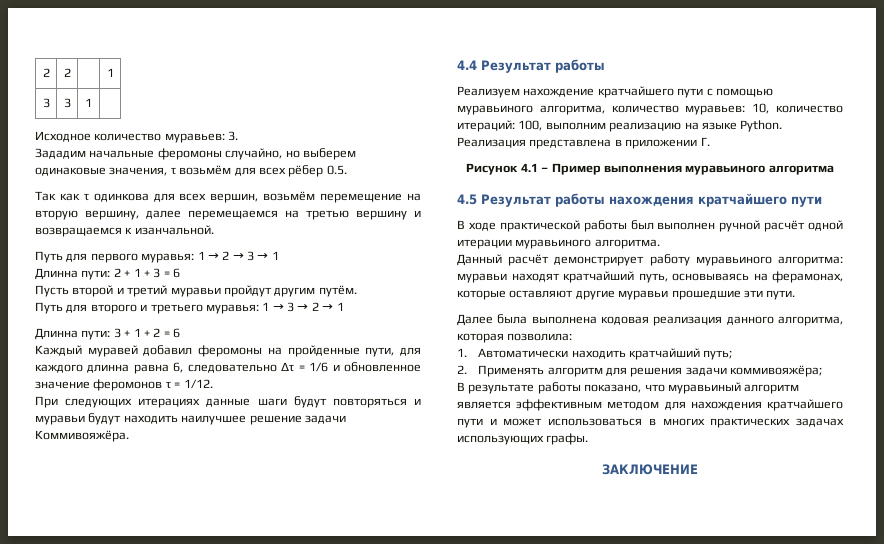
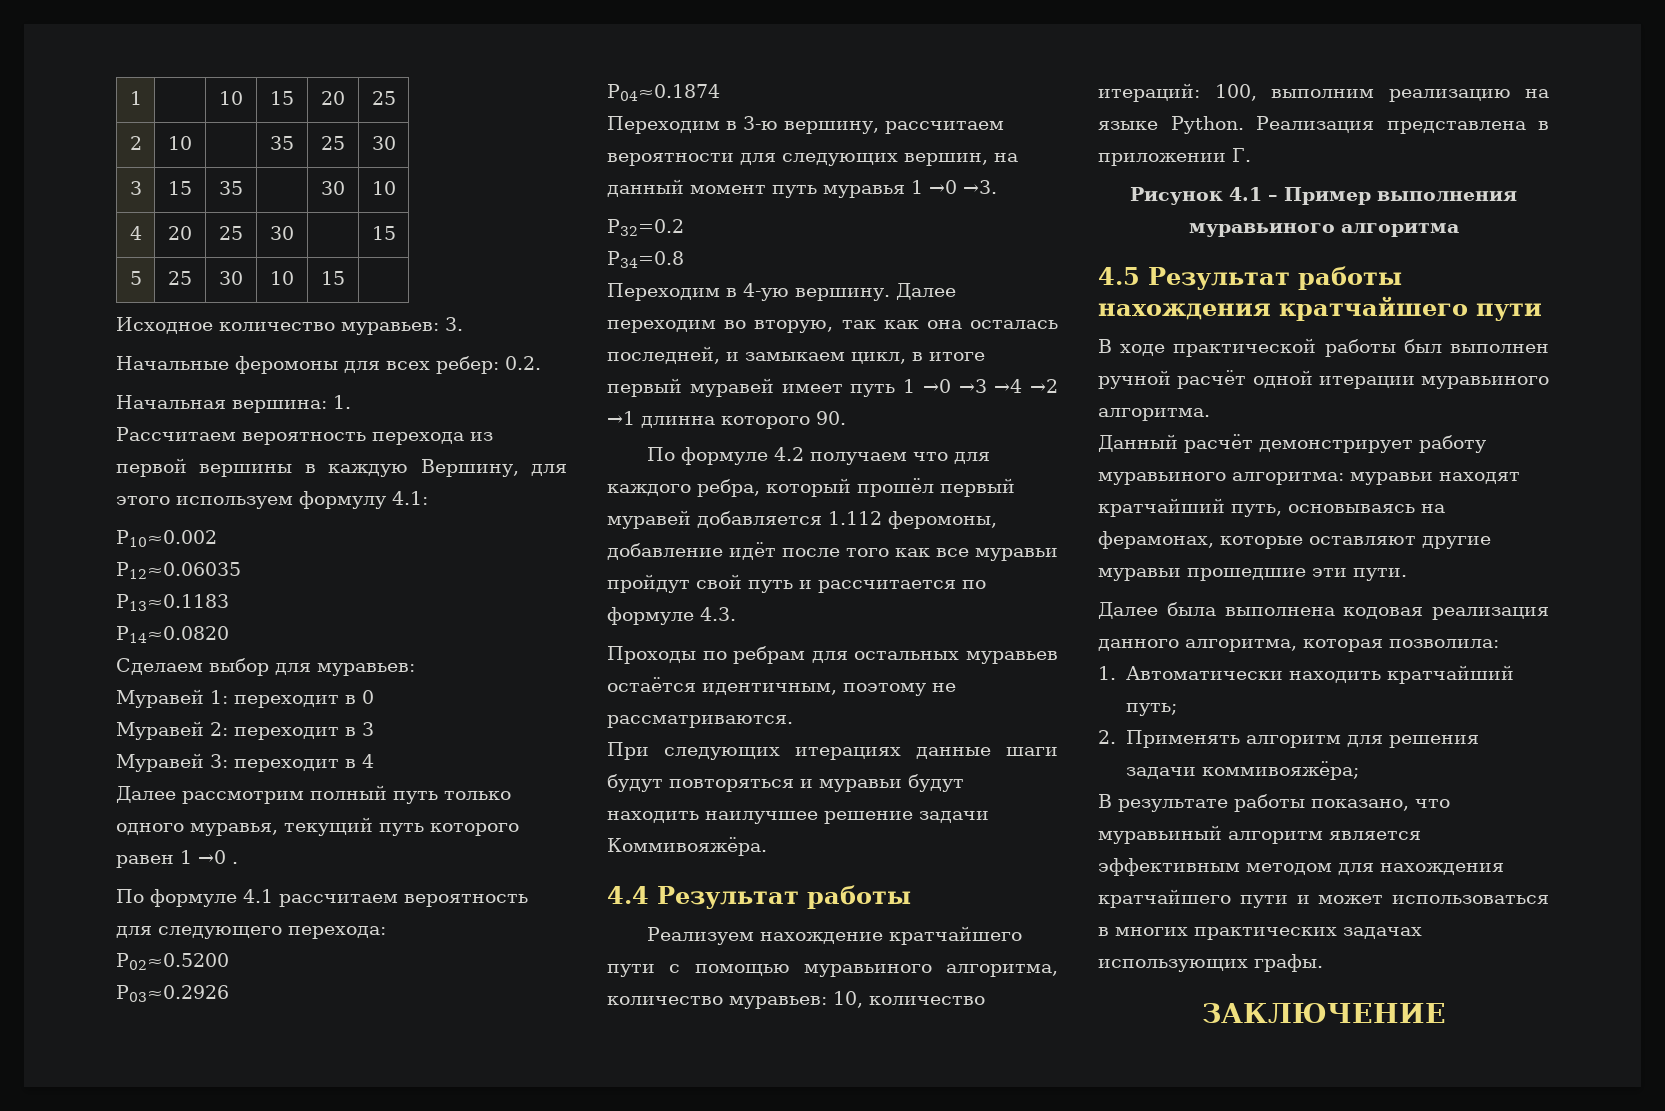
[42,68,50,77] [63,68,71,77] [106,68,114,77] [42,98,50,108] [63,98,71,108] [85,98,92,107] [35,131,239,143] [35,148,356,160] [35,165,347,177] [35,191,421,203] [35,210,421,220] [35,225,214,237] [35,251,279,263] [35,268,180,280] [35,285,357,297] [35,302,344,314] [35,328,180,340] [35,345,422,357] [35,362,422,374] [35,379,213,391] 2 | 2 | | 1 // 3 | 3 | 1 | // Исходное количество муравьев: 3. // Зададим начальные феромоны случайно, но выберем одинаковые значения, τ возьмём для всех рёбер 0.5. // Так как τ одинкова для всех вершин, возьмём перемещение на вторую вершину, далее перемещаемся на третью вершину и возвращаемся к изанчальной. // Путь для первого муравья: 1 → 2 → 3 → 1 // Длинна пути: 2 + 1 + 3 = 6 // Пусть второй и третий муравьи пройдут другим путём. // Путь для второго и третьего муравья: 1 → 3 → 2 → 1 // Длинна пути: 3 + 1 + 2 = 6 // Каждый муравей добавил феромоны на пройденные пути, для каждого длинна равна 6, следовательно Δτ = 1/6 и обновленное значение феромонов τ = 1/12. -> [129,91,142,105] [219,91,243,105] [270,91,294,105] [321,91,345,105] [371,91,396,105] [129,136,142,150] [168,136,192,150] [270,136,294,150] [321,136,345,150] [371,136,396,150] [129,181,142,195] [168,181,192,195] [219,181,243,195] [321,181,345,195] [371,181,396,195] [129,226,142,240] [168,226,192,240] [219,226,243,240] [270,226,294,240] [371,226,396,240] [129,271,142,285] [168,271,192,285] [219,271,243,285] [270,271,294,285] [321,271,345,285] [116,317,463,335] [116,356,541,374] [116,395,351,413] [116,427,493,445] [116,458,567,477] [116,491,428,509] [116,530,217,547] [116,562,241,579] [116,594,229,611] [116,626,229,643] [116,658,415,676] [116,689,374,708] [116,721,374,740] [116,753,374,772] [116,785,511,804] [116,817,519,836] [116,850,238,868] [116,889,528,907] [116,926,386,939] [116,953,229,970] [116,985,229,1002] [607,84,720,101] [607,116,1004,134] [607,153,1018,166] [607,179,997,198] [607,219,684,236] [607,251,684,268] [607,283,956,301] [607,320,1058,333] [607,346,985,364] [607,378,1058,397] [607,411,846,429] [646,447,990,465] [607,478,1015,497] [607,510,997,529] [607,542,1058,561] [607,574,986,593] [607,607,736,625] [607,646,1058,664] [607,677,956,696] [607,715,793,728] 1 | | 10 | 15 | 20 | 25 // 2 | 10 | | 35 | 25 | 30 // 3 | 15 | 35 | | 30 | 10 // 4 | 20 | 25 | 30 | | 15 // 5 | 25 | 30 | 10 | 15 | // Исходное количество муравьев: 3. // Начальные феромоны для всех ребер: 0.2. // Начальная вершина: 1. // Рассчитаем вероятность перехода из первой вершины в каждую Вершину, для этого используем формулу 4.1: // P10≈0.002 // P12≈0.06035 // P13≈0.1183 // P14≈0.0820 // Сделаем выбор для муравьев: // Муравей 1: переходит в 0 // Муравей 2: переходит в 3 // Муравей 3: переходит в 4 // Далее рассмотрим полный путь только одного муравья, текущий путь которого равен 1 →0 . // По формуле 4.1 рассчитаем вероятность для следующего перехода: // P02≈0.5200 // P03≈0.2926 // P04≈0.1874 // Переходим в 3-ю вершину, рассчитаем вероятности для следующих вершин, на данный момент путь муравья 1 →0 →3. // P32=0.2 // P34=0.8 // Переходим в 4-ую вершину. Далее переходим во вторую, так как она осталась последней, и замыкаем цикл, в итоге первый муравей имеет путь 1 →0 →3 →4 →2 →1 длинна которого 90. // По формуле 4.2 получаем что для каждого ребра, который прошёл первый муравей добавляется 1.112 феромоны, добавление идёт после того как все муравьи пройдут свой путь и рассчитается по формуле 4.3. // Проходы по ребрам для остальных муравьев остаётся идентичным, поэтому не рассматриваются.

